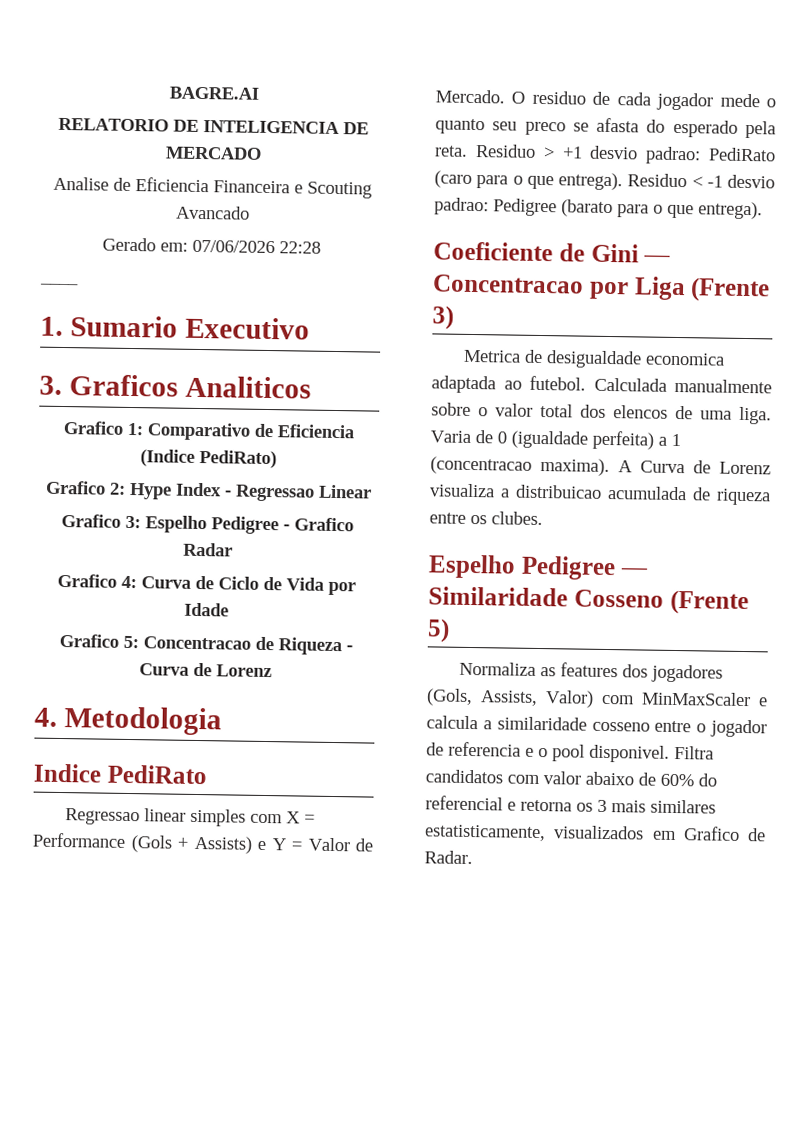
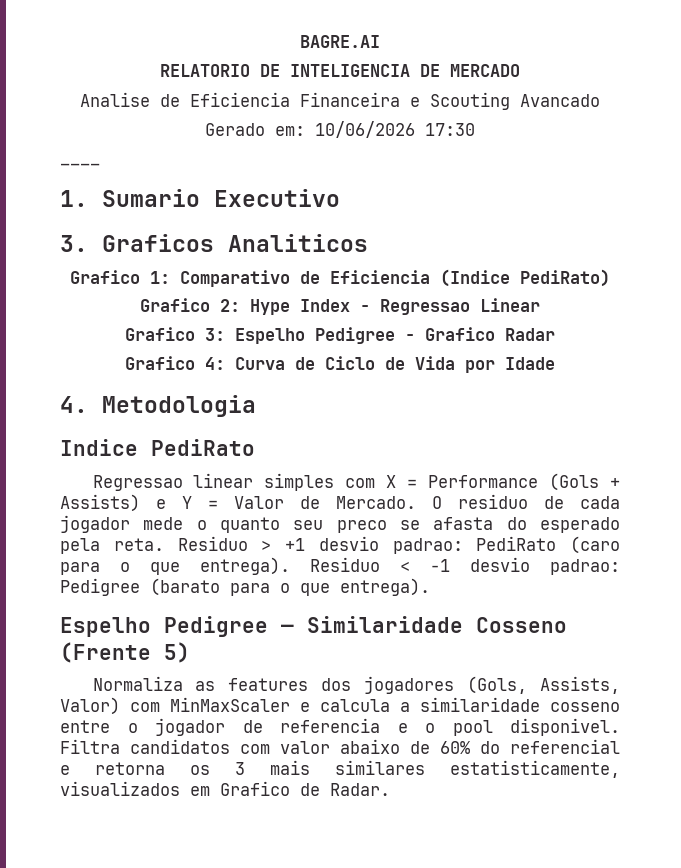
[192,239,321,254] 07/06/2026 22:28 -> [315,121,475,138] 10/06/2026 17:30
[58,633,353,656] [139,662,272,678] // Grafico 5: Concentracao de Riqueza - Curva de Lorenz -> (555, 363) none
[433,241,672,263] [432,274,771,303] [432,305,454,330] [462,349,725,369] [431,375,772,394] [431,402,772,425] [430,430,681,450] [430,456,771,477] [429,483,771,506] [429,511,543,526] // Coeficiente de Gini — Concentracao por Liga (Frente 3) // Metrica de desigualdade economica adaptada ao futebol. Calculada manualmente sobre o valor total dos elencos de uma liga. Varia de 0 (igualdade perfeita) a 1 (concentracao maxima). A Curva de Lorenz visualiza a distribuicao acumulada de riqueza entre os clubes. -> (430, 587) none

